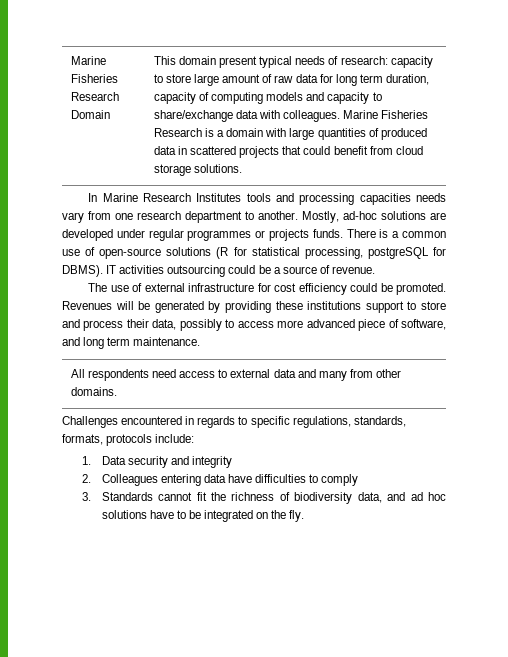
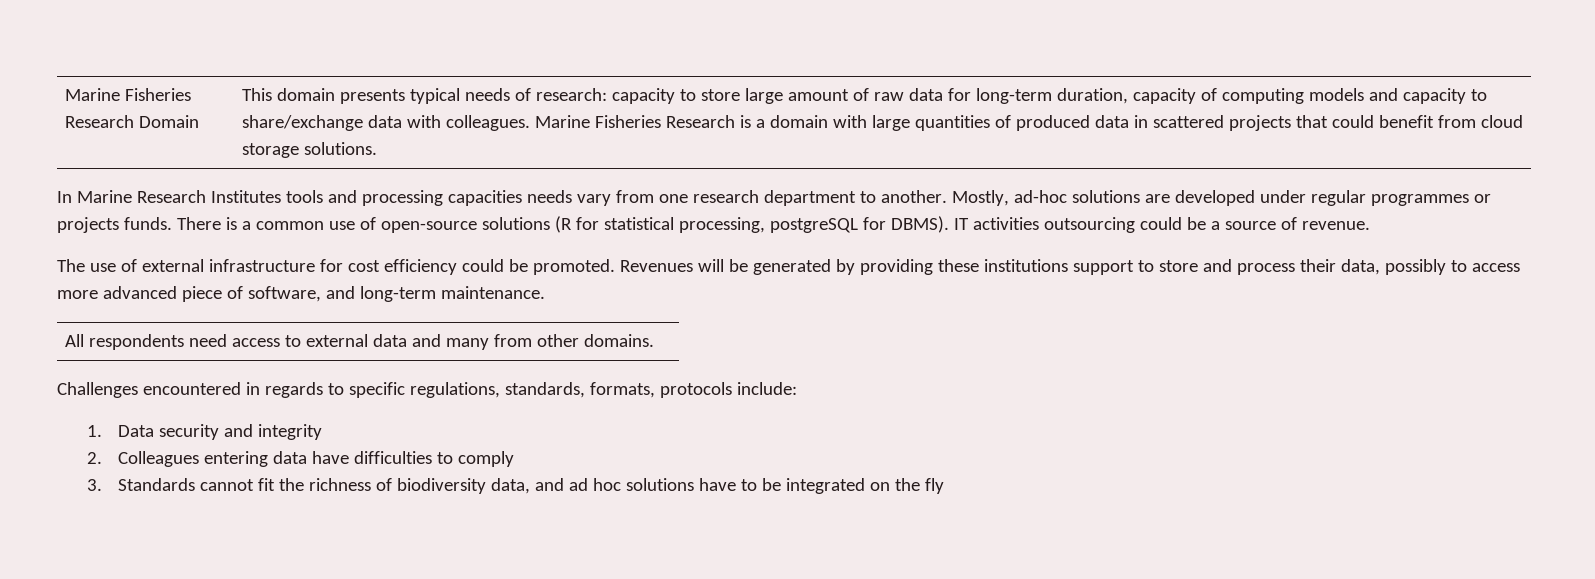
[219,56,258,68] present -> [339,89,405,104] presents
[335,74,383,86] long term -> [975,88,1052,104] long-term
[83,337,131,349] long term -> [359,286,436,302] long-term
[289,510,305,522] fly. -> [924,478,944,494] fly

